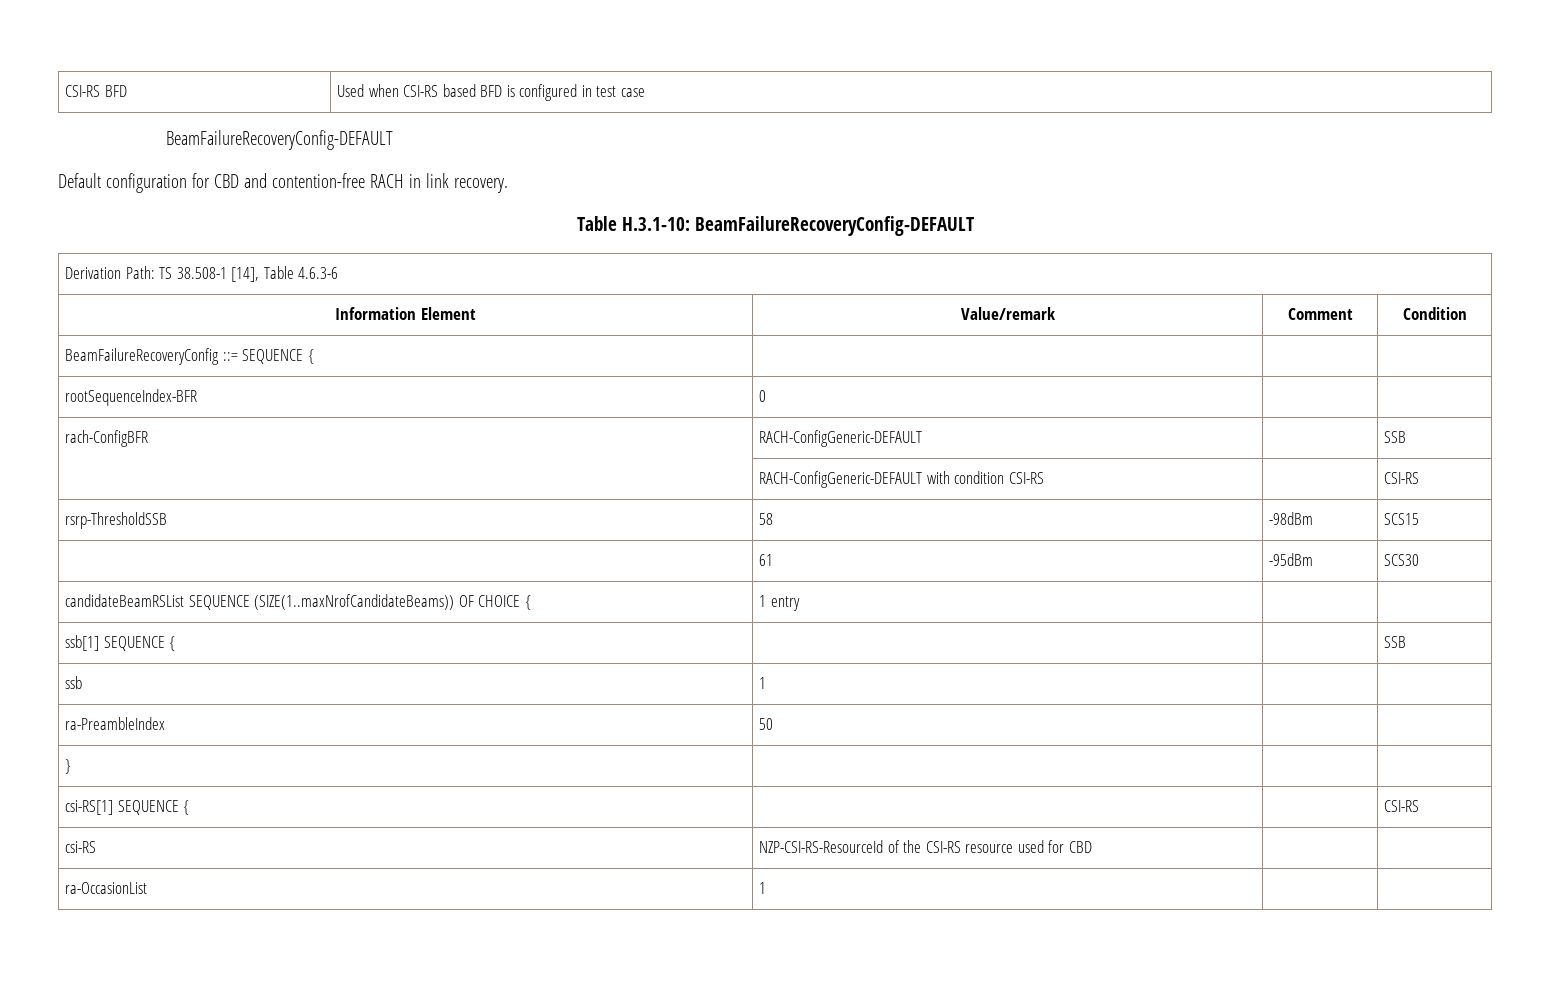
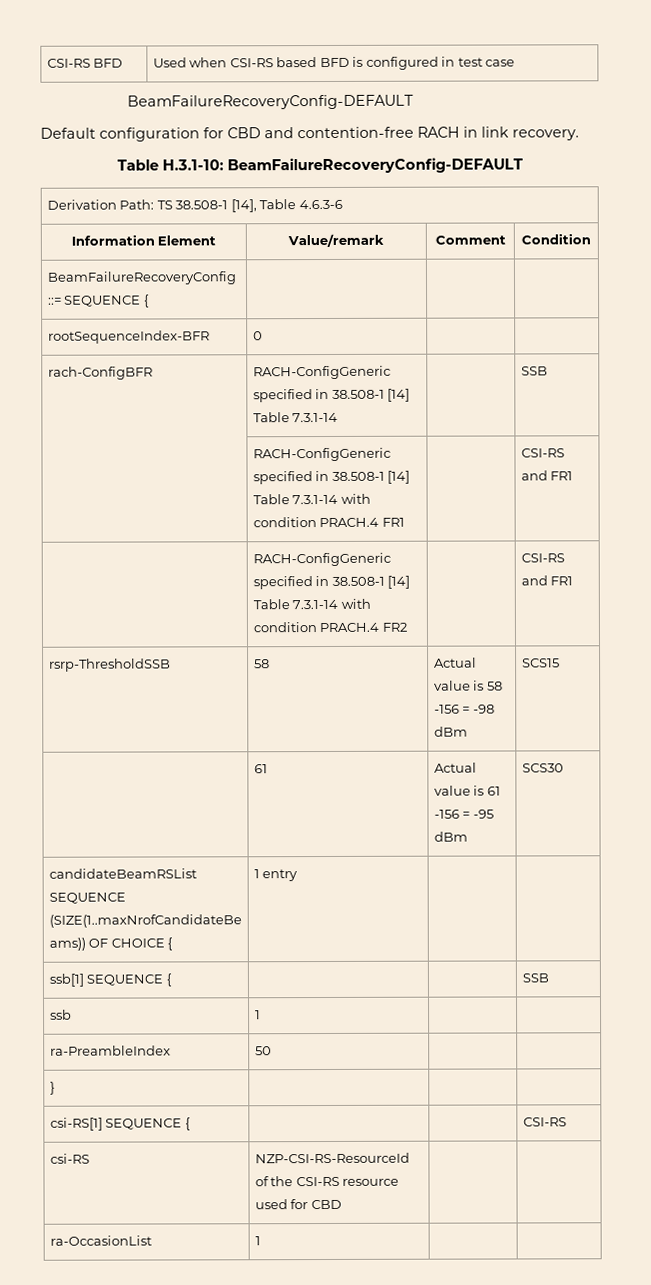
[759,430,923,447] [1384,431,1407,443] [759,471,1044,488] [1384,472,1420,484] [65,512,168,529] [759,513,774,525] [1269,512,1314,525] [1384,513,1420,525] [759,554,774,566] [1269,553,1314,566] RACH-ConfigGeneric-DEFAULT | | SSB // | RACH-ConfigGeneric-DEFAULT with condition CSI-RS | | CSI-RS // rsrp-ThresholdSSB | 58 | -98dBm | SCS15 // | 61 | -95dBm -> [252,365,391,380] [252,388,411,403] [252,412,339,423] [520,366,548,376] [252,447,391,462] [252,470,411,485] [252,493,371,505] [252,517,405,528] [520,448,565,458] [520,470,574,481] [252,552,391,567] [252,575,411,590] [252,598,371,610] [252,622,407,633] [520,553,565,563] [520,575,574,586] [48,658,171,672] [253,659,270,669] [433,657,477,668] [433,680,503,691] [433,704,495,714] [433,726,468,737] [521,658,560,668] [253,764,268,774] [433,762,477,773] [433,785,501,796] [433,809,494,819] [433,831,468,842] RACH-ConfigGeneric specified in 38.508-1 [14] Table 7.3.1-14 | | SSB // | RACH-ConfigGeneric specified in 38.508-1 [14] Table 7.3.1-14 with condition PRACH.4 FR1 | | CSI-RS and FR1 // | RACH-ConfigGeneric specified in 38.508-1 [14] Table 7.3.1-14 with condition PRACH.4 FR2 | | CSI-RS and FR1 // rsrp-ThresholdSSB | 58 | Actual value is 58 -156 = -98 dBm | SCS15 // | 61 | Actual value is 61 -156 = -95 dBm

